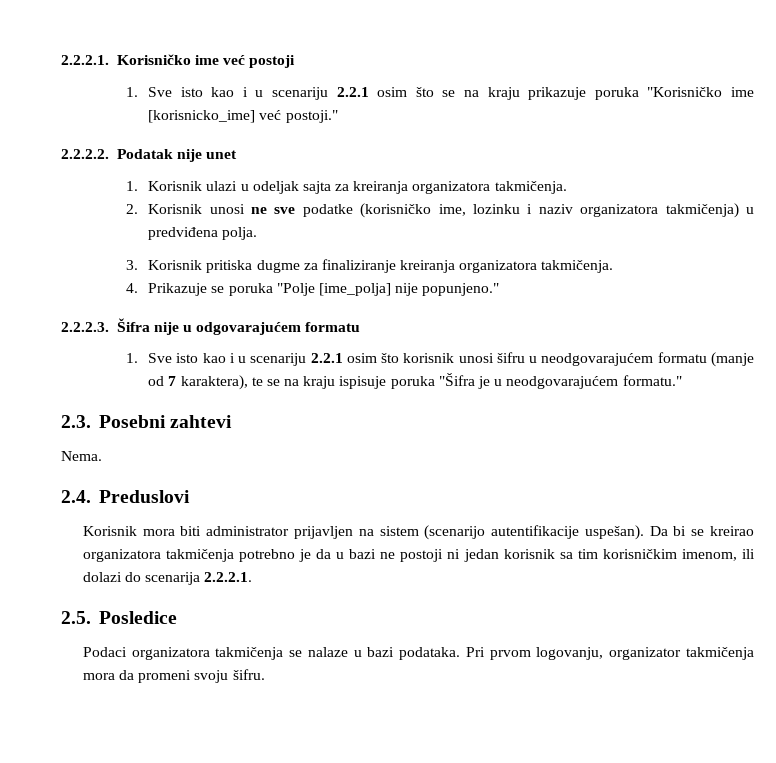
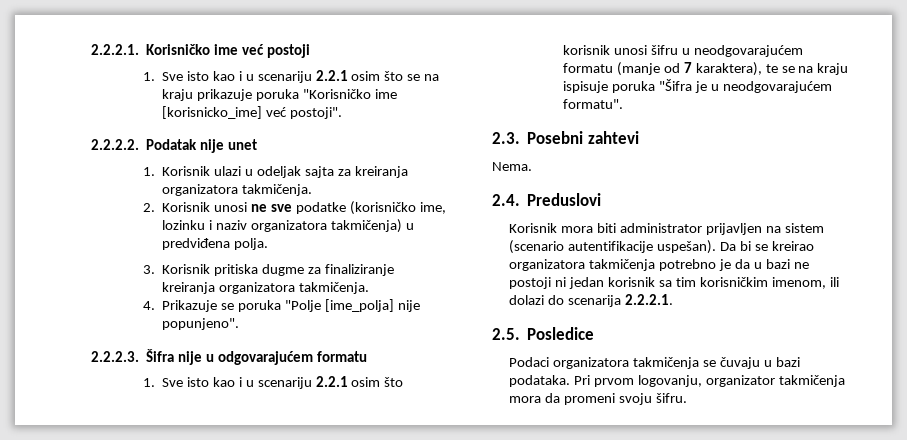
[285,110,338,123] postoji." -> [289,107,342,119] postoji".
[422,283,500,296] popunjeno." -> [162,318,240,330] popunjeno".
[622,375,682,386] formatu." -> [563,99,624,109] formatu".
[424,525,486,540] (scenarijo -> [509,240,565,254] (scenario
[307,647,348,657] nalaze -> [719,357,760,369] čuvaju

